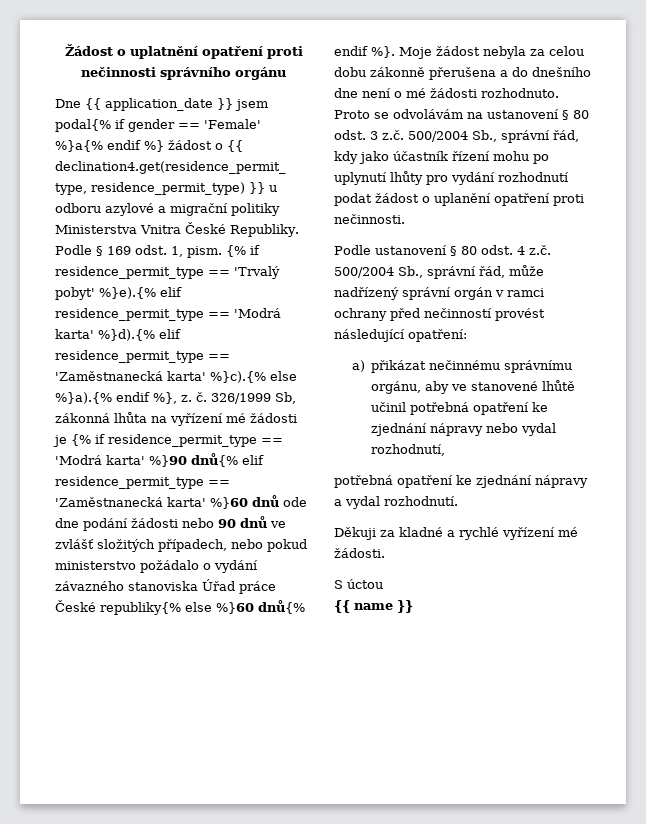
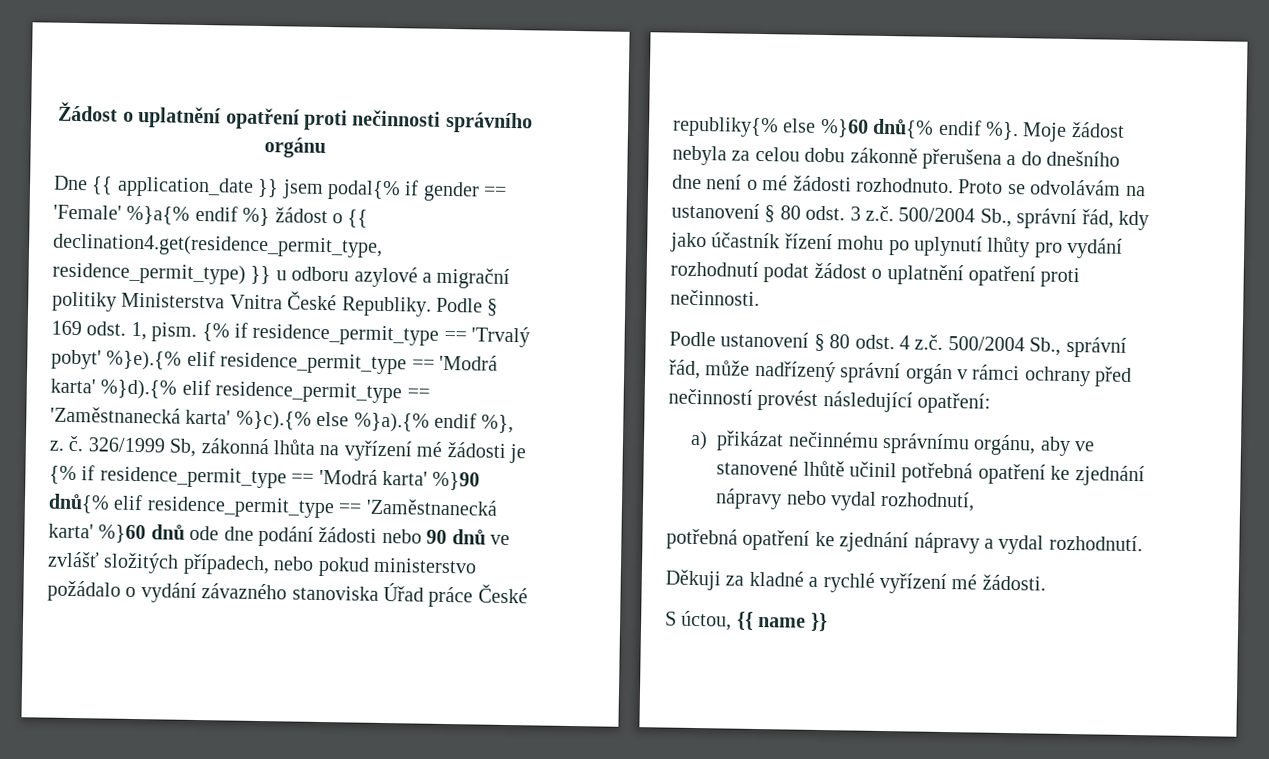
[434,193,491,206] uplanění -> [886,264,964,286] uplatnění
[507,288,544,297] ramci -> [972,364,1021,381] rámci
[347,579,383,589] úctou // -> [680,610,733,631] úctou,

